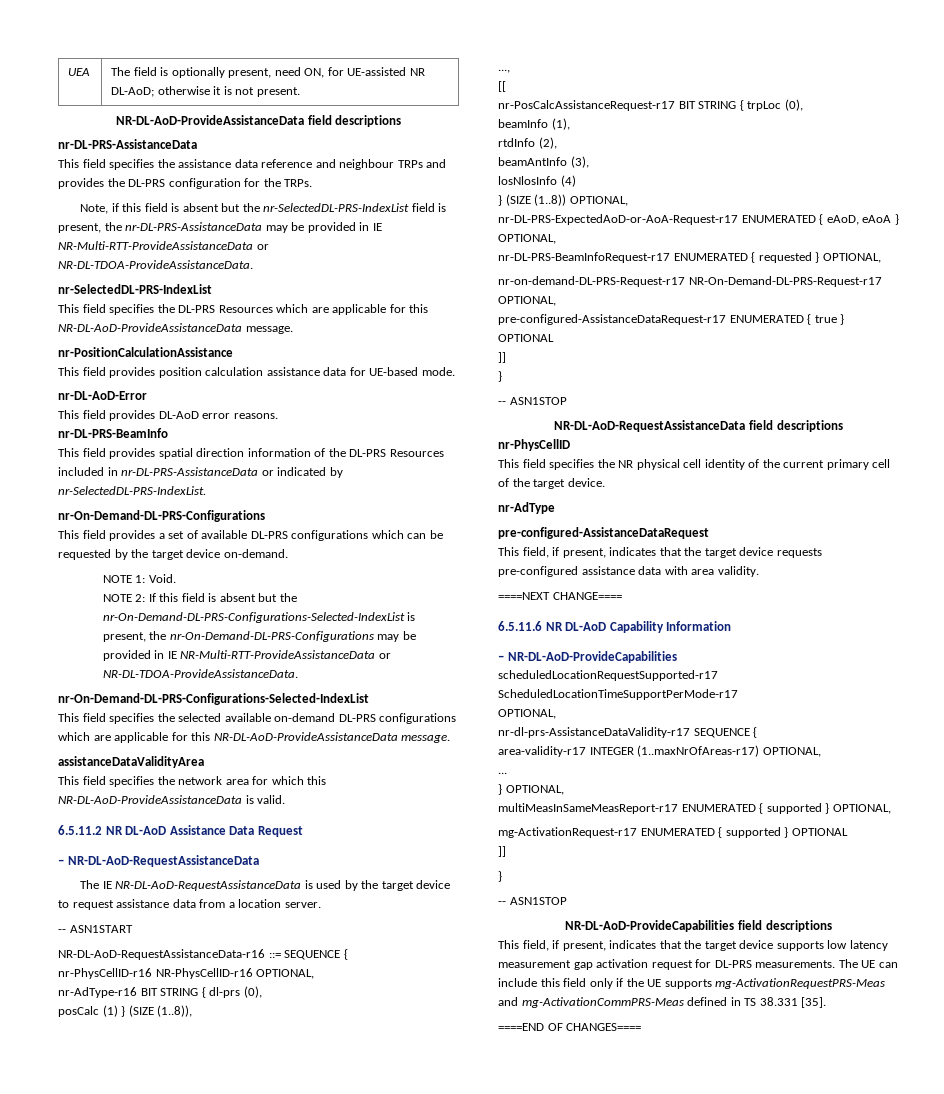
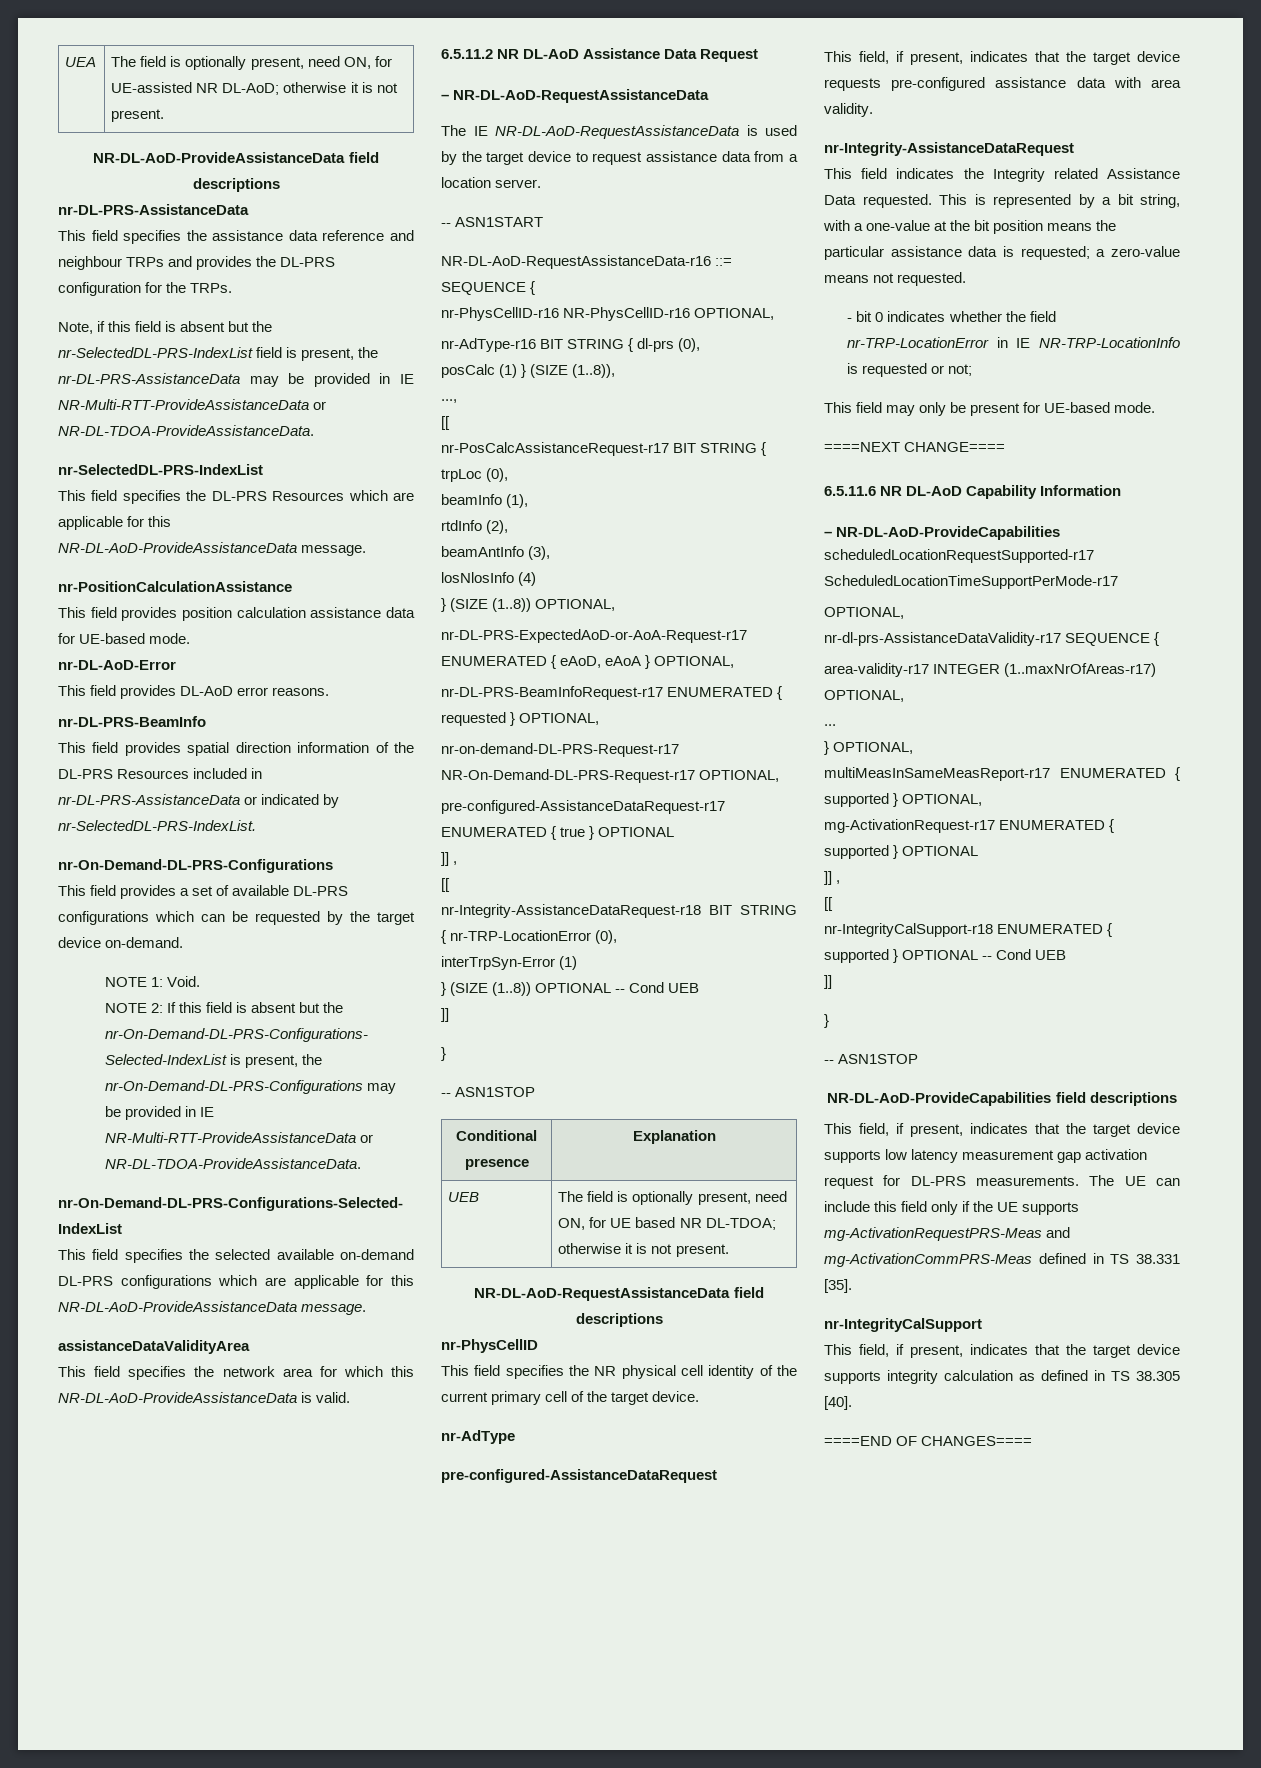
[498,371,502,382] [498,397,567,405] // } // -- ASN1STOP -> [453,861,458,865] [441,878,450,892] [441,904,797,918] [441,930,618,944] [441,956,578,970] [441,982,700,996] [441,1008,449,1022] [441,1047,446,1061] [441,1087,536,1097] [456,1130,537,1141] [464,1158,529,1170] [632,1130,716,1144] [448,1192,480,1202] [558,1191,787,1205] [558,1217,776,1230] [558,1243,729,1257] , // [[ // nr-Integrity-AssistanceDataRequest-r18 BIT STRING { nr-TRP-LocationError (0), // interTrpSyn-Error (1) // } (SIZE (1..8)) OPTIONAL -- Cond UEB // ]] // } // -- ASN1STOP // Conditional presence | Explanation // UEB | The field is optionally present, need ON, for UE based NR DL-TDOA; otherwise it is not present.
(759, 571) none -> [824,142,1074,156] [824,168,1180,182] [824,194,1180,208] [823,220,1117,234] [824,246,1180,260] [824,272,967,286] [847,311,1056,322] [847,337,1180,348] [847,363,973,377] [824,402,1156,416] // nr-Integrity-AssistanceDataRequest // This field indicates the Integrity related Assistance Data requested. This is represented by a bit string, with a one-value at the bit position means the particular assistance data is requested; a zero-value means not requested. // - bit 0 indicates whether the field nr-TRP-LocationError in IE NR-TRP-LocationInfo is requested or not; // This field may only be present for UE-based mode.
(848, 832) none -> [824,871,841,885] [824,897,833,911] [824,923,1113,937] [824,949,1067,963] // ]] , // [[ // nr-IntegrityCalSupport-r18 ENUMERATED { supported } OPTIONAL -- Cond UEB
(827, 1002) none -> [824,1318,982,1332] [824,1344,1180,1358] [824,1370,1180,1384] [824,1396,852,1410] // nr-IntegrityCalSupport // This field, if present, indicates that the target device supports integrity calculation as defined in TS 38.305 [40].

